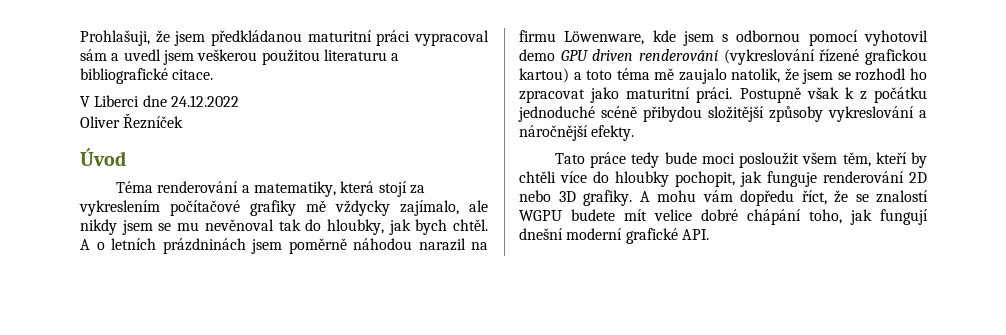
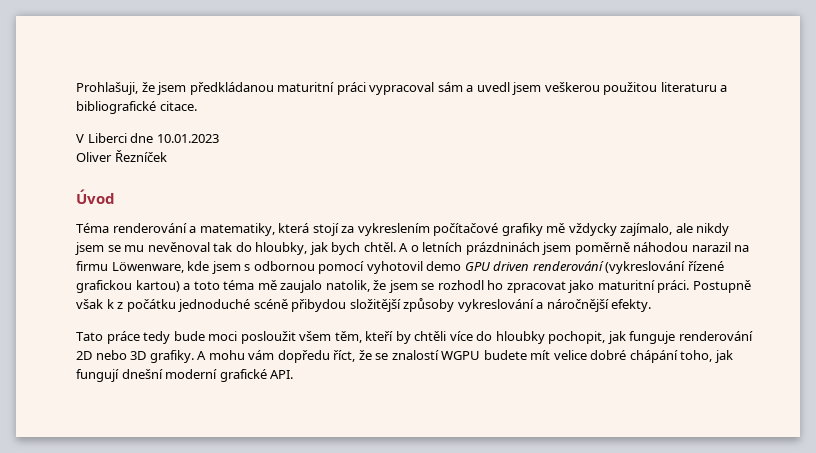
[170,95,239,107] 24.12.2022 -> [156,134,219,143] 10.01.2023

